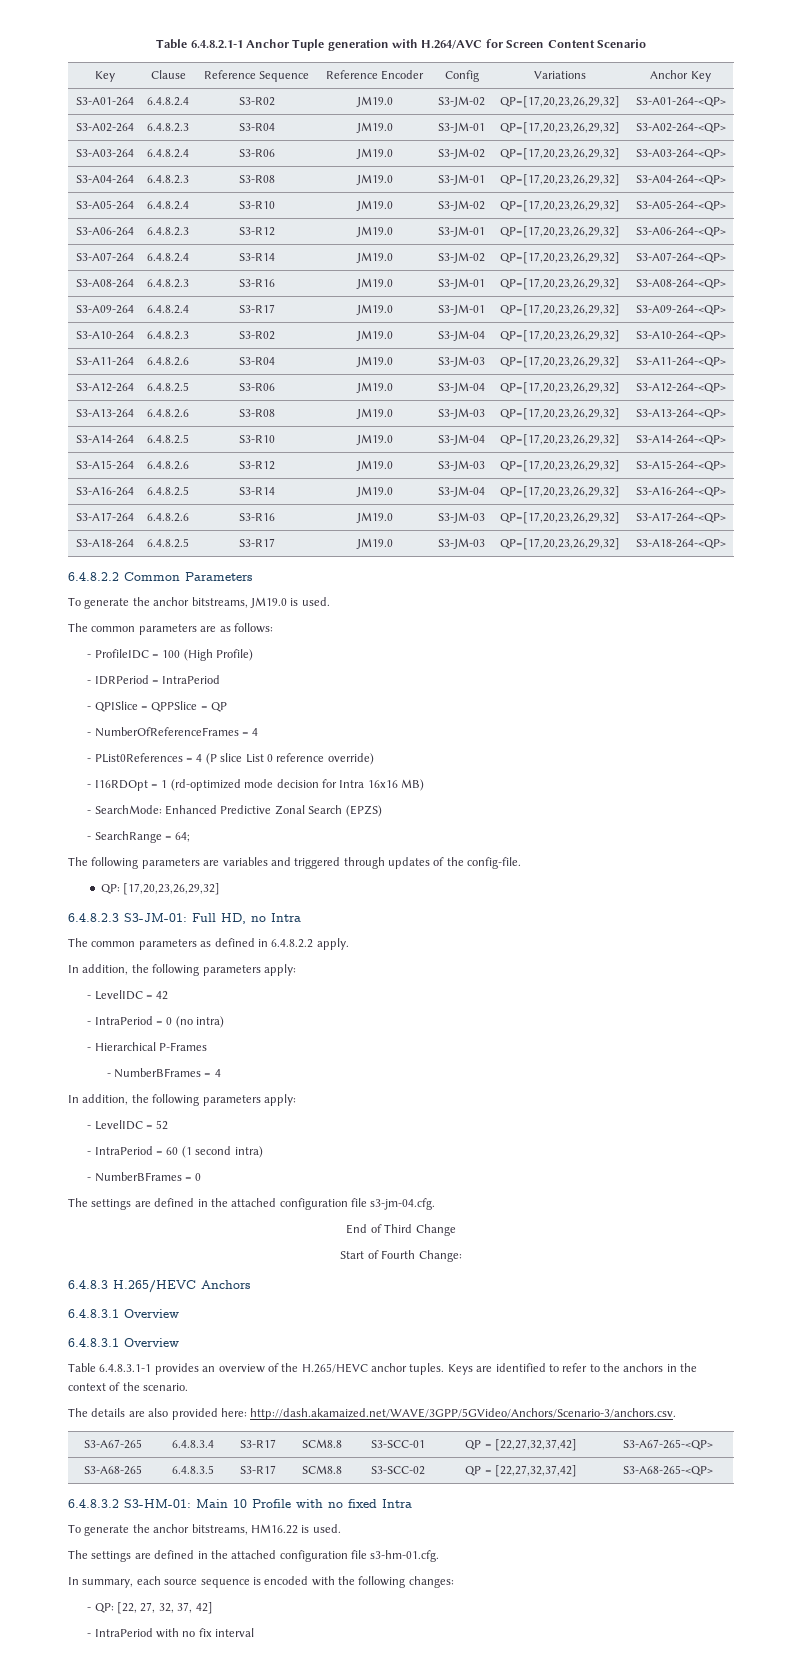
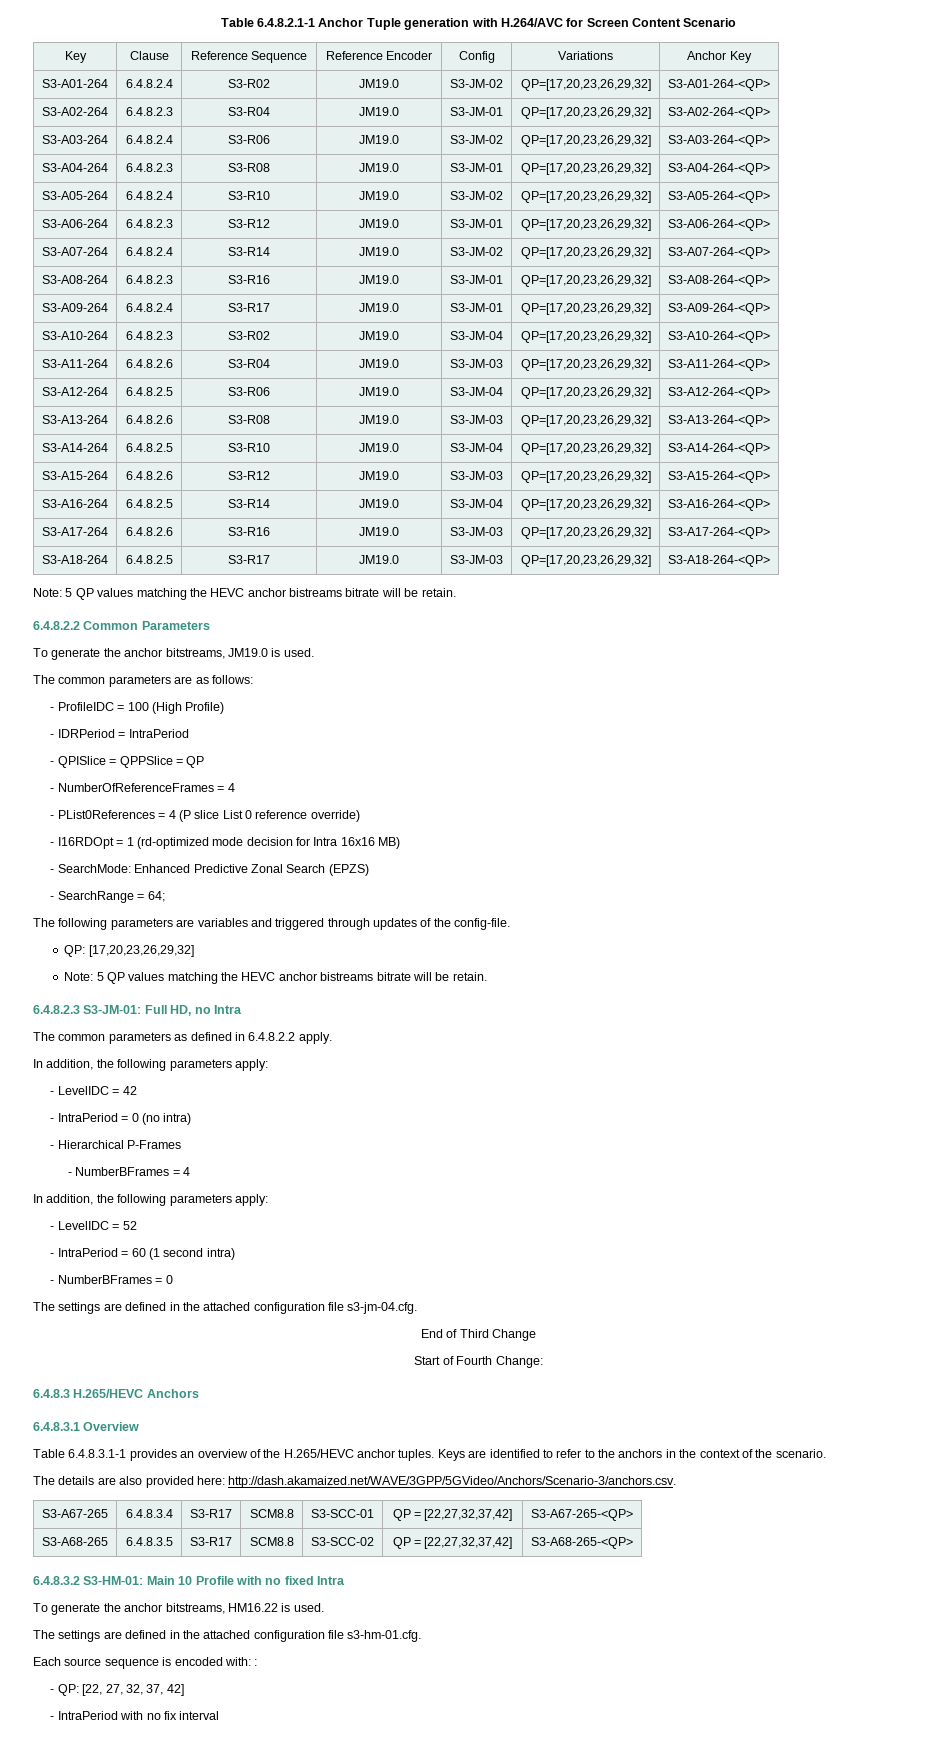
(726, 544) none -> [33,588,456,600] // Note: 5 QP values matching the HEVC anchor bistreams bitrate will be retain.
(221, 889) none -> [64,972,487,984] // Note: 5 QP values matching the HEVC anchor bistreams bitrate will be retain.
[68,1338,179,1347] // 6.4.8.3.1 Overview -> (140, 1426) none
[68,1576,161,1588] In summary, each -> [33,1657,61,1666] Each
[311,1576,454,1588] with the following changes: -> [224,1657,258,1666] with: :

